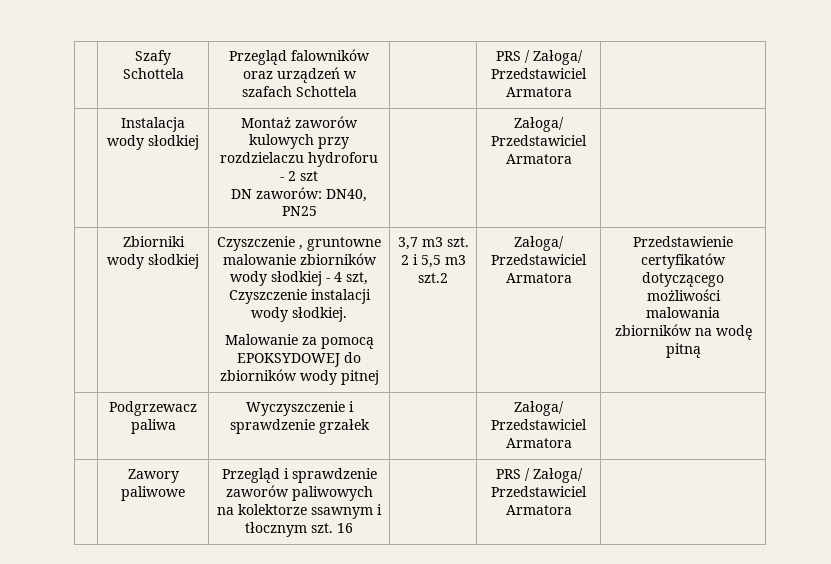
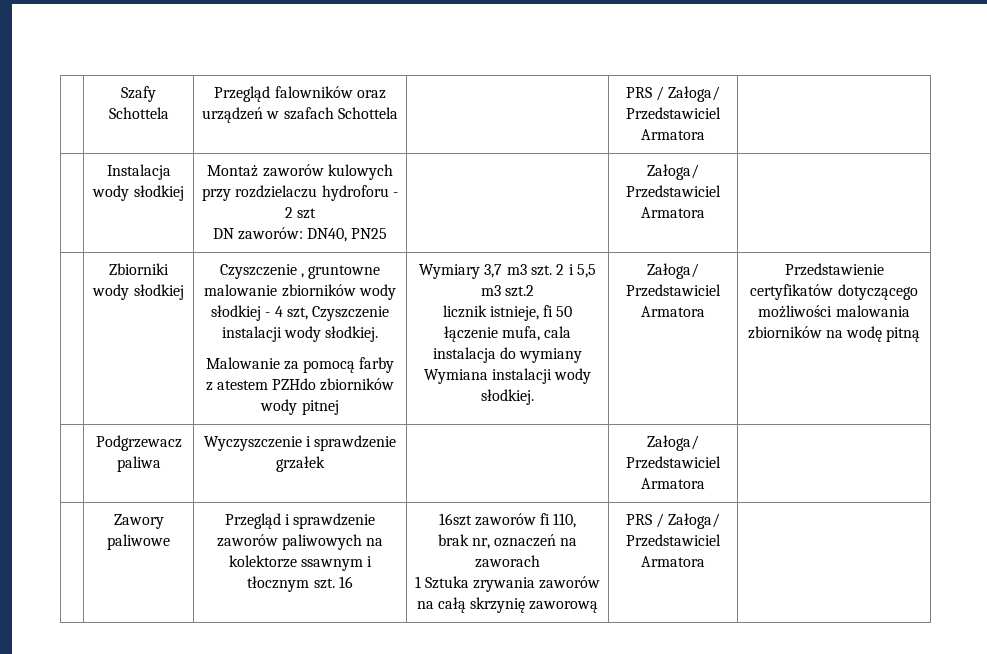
[237,352,361,367] EPOKSYDOWEJ do -> [359,357,395,373] [205,378,317,391] farby z atestem PZHdo
(379, 377) none -> [419,264,481,279] Wymiary
(448, 278) none -> [442,305,573,321] [443,326,572,342] [432,347,583,363] [423,368,592,384] [480,389,534,405] // licznik istnieje, fi 50 łączenie mufa, cala instalacja do wymiany Wymiana instalacji wody słodkiej.
(353, 528) none -> [438,513,577,528] [437,534,578,549] [474,555,540,568] [414,576,601,592] [416,597,599,613] 16szt zaworów fi 110, // brak nr, oznaczeń na zaworach // 1 Sztuka zrywania zaworów na całą skrzynię zaworową

